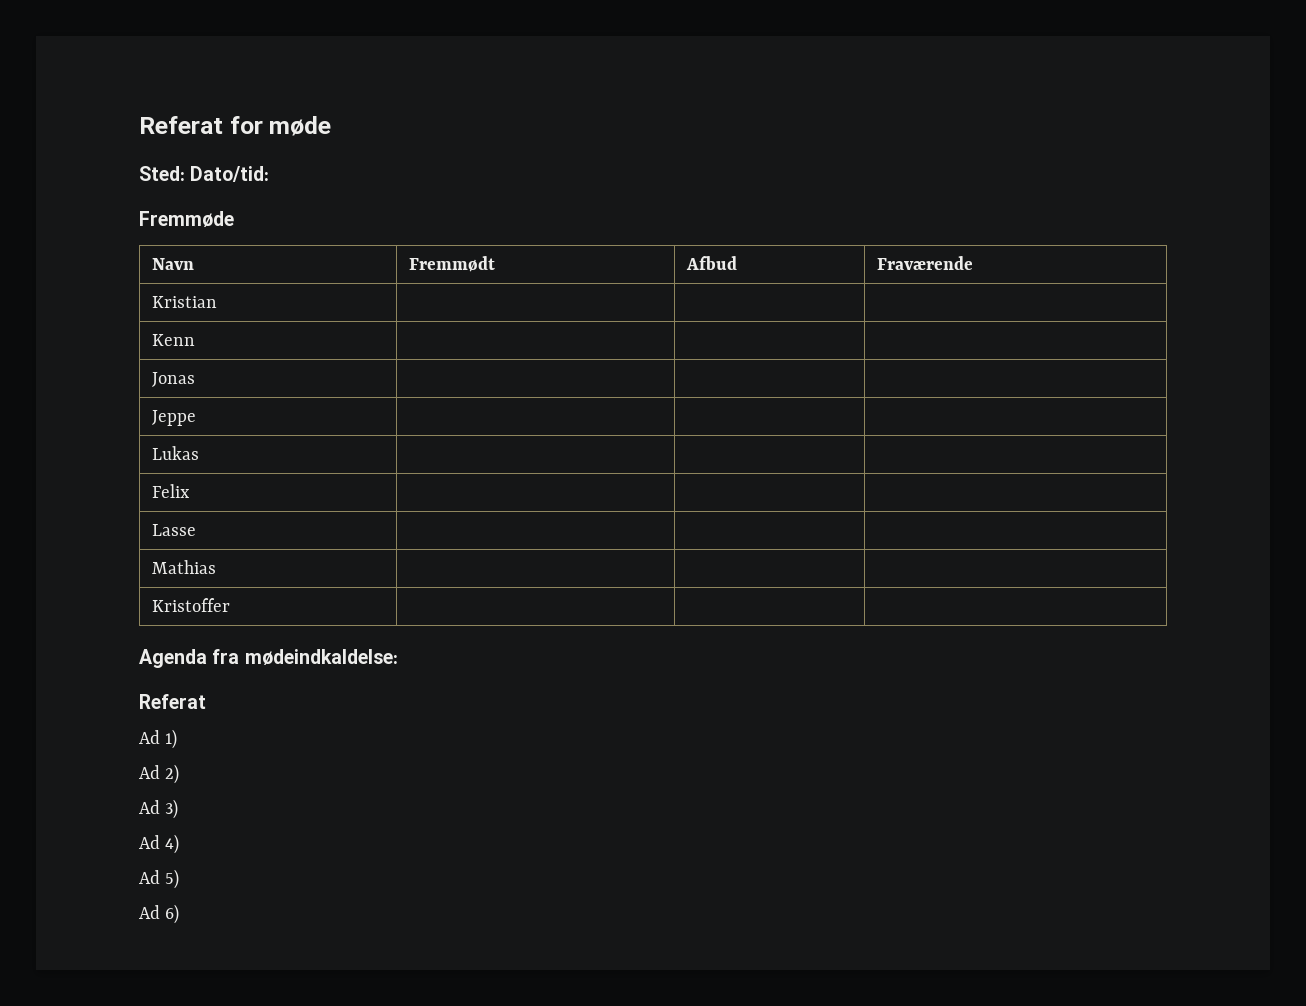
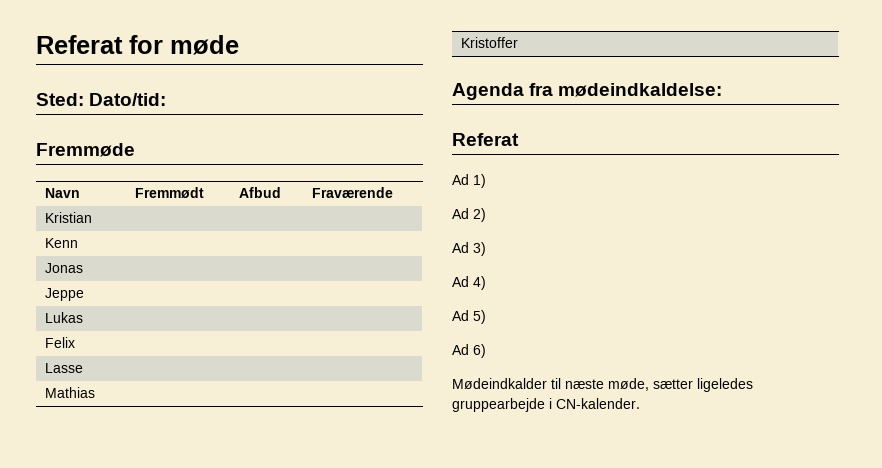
(180, 914) none -> [452,378,753,392] [452,398,640,412] // Mødeindkalder til næste møde, sætter ligeledes gruppearbejde i CN-kalender.

